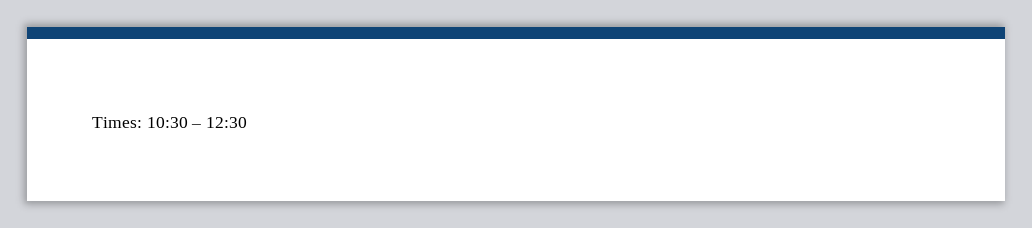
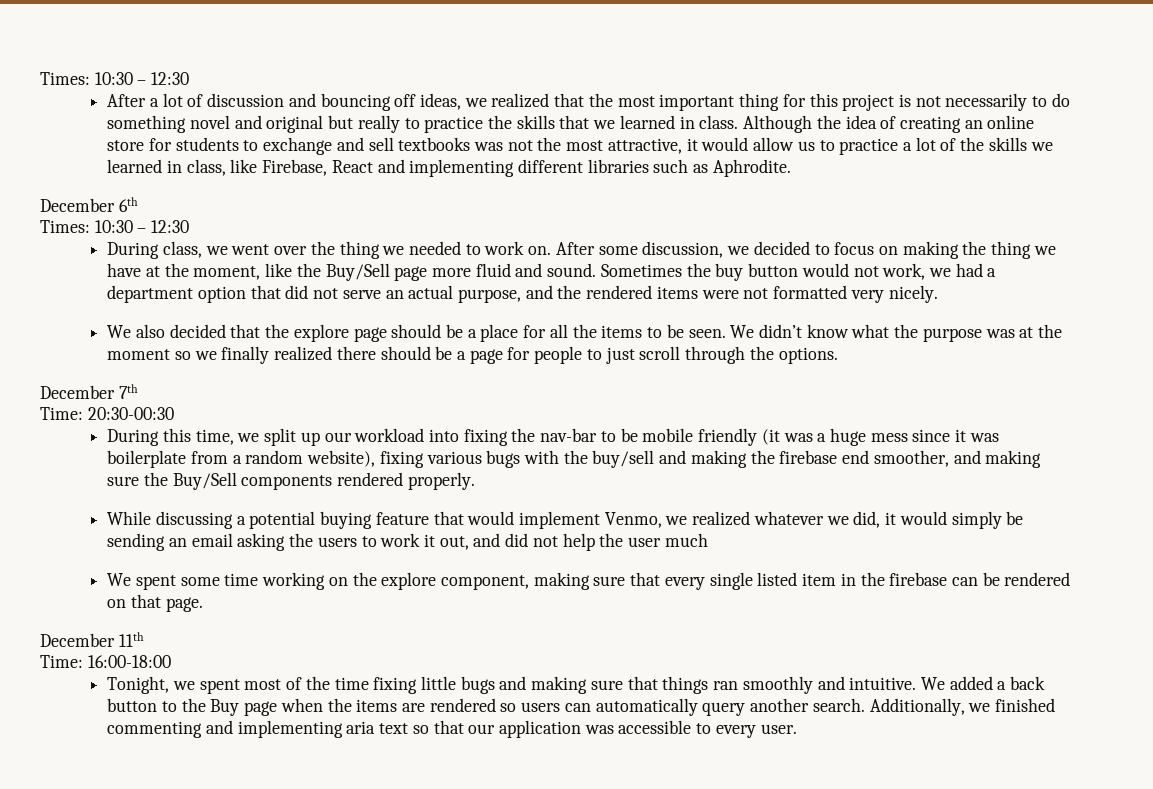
[92,117,248,128] Times: 10:30 – 12:30 -> [40,72,190,85] [107,93,1070,111] [107,115,1035,133] [107,137,1053,155] [107,159,791,177] [40,197,138,212] [40,220,190,233] [107,241,1056,259] [107,263,997,281] [107,285,938,303] [107,324,1063,342] [107,346,838,364] [40,384,138,399] [40,407,174,420] [107,428,999,446] [107,450,1042,468] [107,472,475,490] [107,511,1024,529] [107,533,708,551] [107,572,1071,590] [107,594,203,612] [40,632,144,647] [40,655,171,668] [107,676,1046,694] [107,698,1055,716] [107,720,797,738] Times: 10:30 – 12:30 // After a lot of discussion and bouncing off ideas, we realized that the most important thing for this project is not necessarily to do something novel and original but really to practice the skills that we learned in class. Although the idea of creating an online store for students to exchange and sell textbooks was not the most attractive, it would allow us to practice a lot of the skills we learned in class, like Firebase, React and implementing different libraries such as Aphrodite. // December 6th // Times: 10:30 – 12:30 // During class, we went over the thing we needed to work on. After some discussion, we decided to focus on making the thing we have at the moment, like the Buy/Sell page more fluid and sound. Sometimes the buy button would not work, we had a department option that did not serve an actual purpose, and the rendered items were not formatted very nicely. // We also decided that the explore page should be a place for all the items to be seen. We didn’t know what the purpose was at the moment so we finally realized there should be a page for people to just scroll through the options. // December 7th // Time: 20:30-00:30 // During this time, we split up our workload into fixing the nav-bar to be mobile friendly (it was a huge mess since it was boilerplate from a random website), fixing various bugs with the buy/sell and making the firebase end smoother, and making sure the Buy/Sell components rendered properly. // While discussing a potential buying feature that would implement Venmo, we realized whatever we did, it would simply be sending an email asking the users to work it out, and did not help the user much // We spent some time working on the explore component, making sure that every single listed item in the firebase can be rendered on that page. // December 11th // Time: 16:00-18:00 // Tonight, we spent most of the time fixing little bugs and making sure that things ran smoothly and intuitive. We added a back button to the Buy page when the items are rendered so users can automatically query another search. Additionally, we finished commenting and implementing aria text so that our application was accessible to every user.

